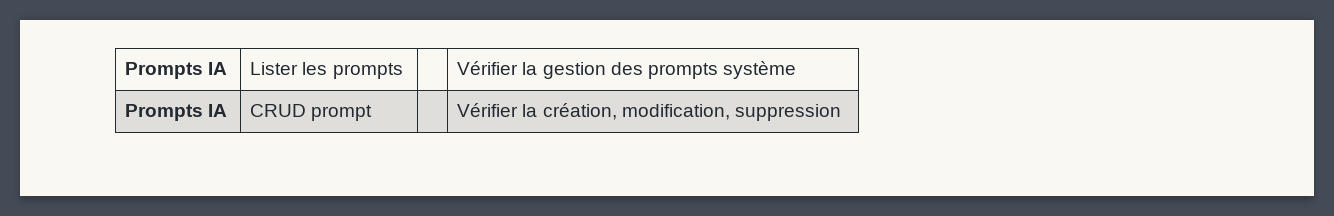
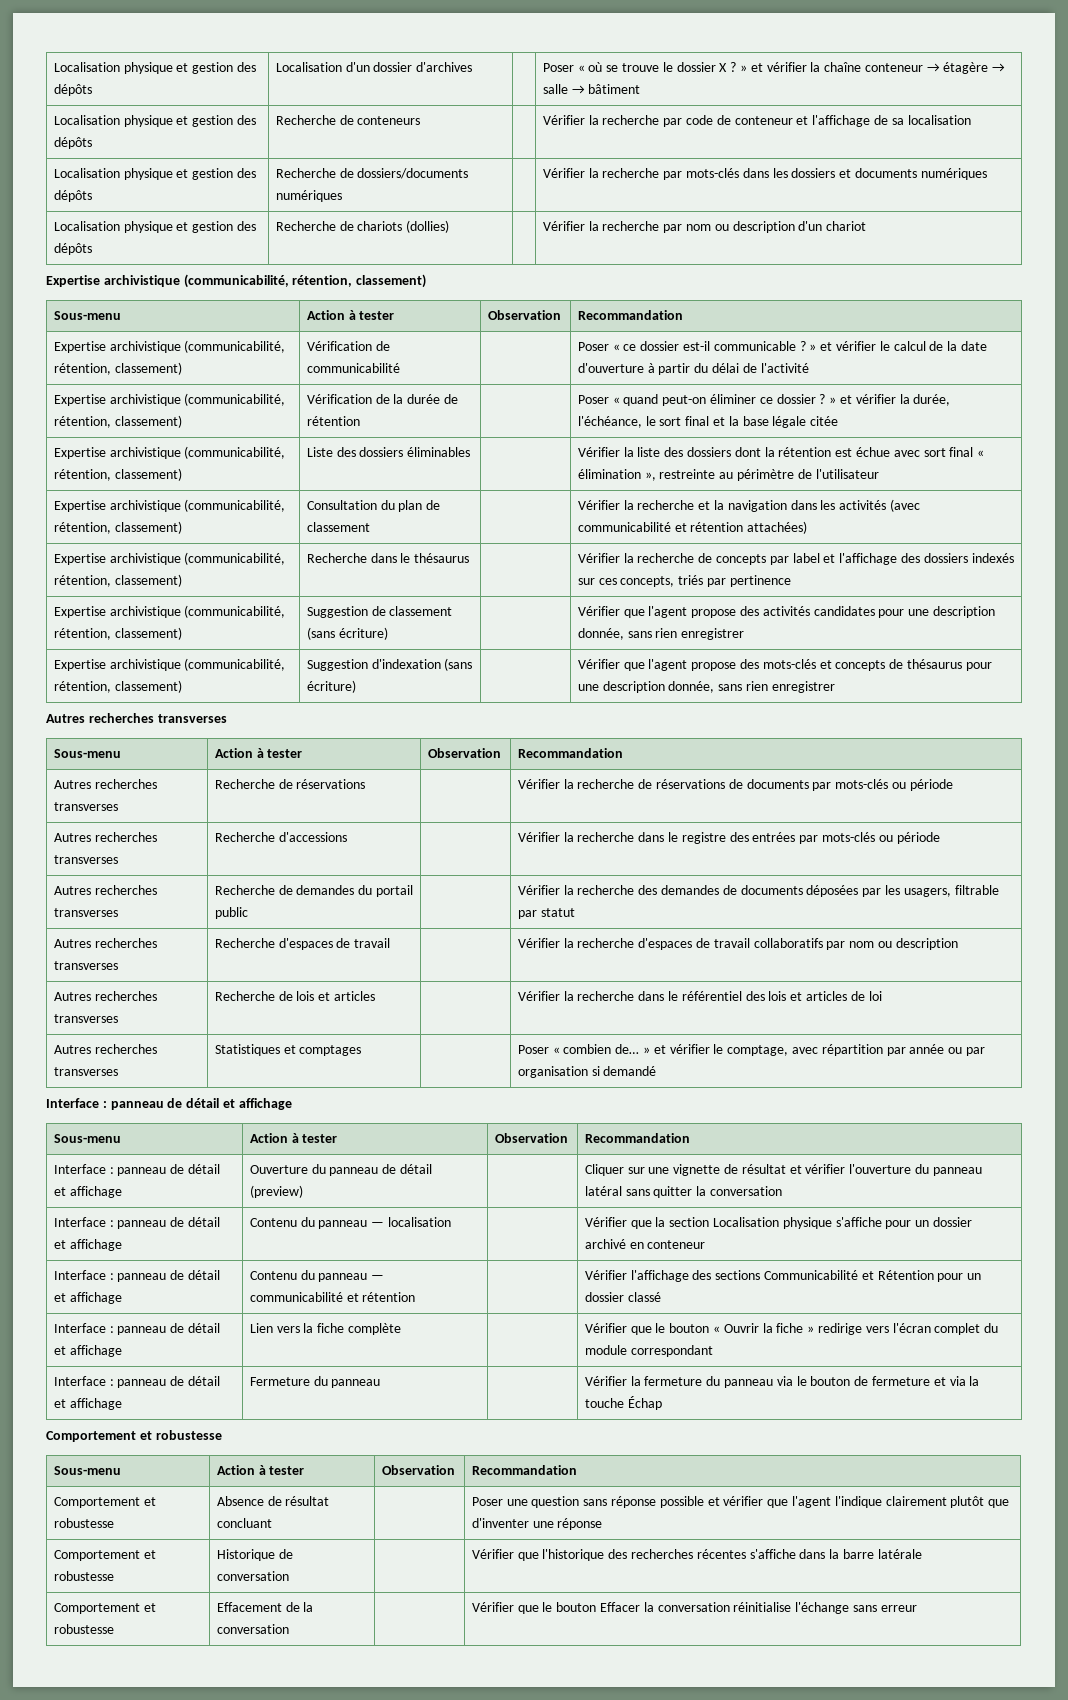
[125,62,228,79] [250,62,403,79] [457,61,797,79] [125,104,228,121] [250,104,373,121] [457,103,841,121] Prompts IA | Lister les prompts | | Vérifier la gestion des prompts système // Prompts IA | CRUD prompt | | Vérifier la création, modification, suppression -> [53,62,257,74] [53,84,92,96] [275,62,473,72] [542,62,1006,74] [542,84,641,94] [53,115,257,127] [53,137,92,149] [275,115,421,125] [542,115,971,127] [53,168,257,180] [53,190,92,202] [275,168,469,179] [275,190,342,202] [542,168,987,180] [53,221,257,233] [53,243,92,255] [275,220,450,233] [542,221,867,233] [46,274,427,288] [53,311,121,320] [306,310,395,320] [487,310,561,320] [577,310,683,320] [53,340,286,353] [53,362,182,375] [306,341,390,351] [306,363,400,373] [577,341,987,351] [577,363,809,375] [53,393,286,406] [53,415,182,428] [306,394,459,404] [306,416,360,426] [577,394,951,406] [577,416,839,428] [53,446,286,459] [53,468,182,481] [306,447,471,457] [577,447,985,457] [577,469,879,481] [53,499,286,512] [53,521,182,534] [306,500,441,512] [306,522,370,532] [577,499,920,512] [577,521,808,534] [53,552,286,565] [53,574,182,587] [306,553,470,563] [577,553,1014,565] [577,575,791,587] [53,605,286,618] [53,627,182,640] [306,606,453,618] [306,627,388,640] [577,606,995,618] [577,628,745,640] [53,658,286,671] [53,680,182,693] [306,658,473,671] [306,680,356,693] [577,659,992,671] [577,681,835,693] [46,713,227,723] [53,749,121,758] [214,748,303,758] [427,748,501,758] [517,748,623,758] [53,779,157,789] [53,802,118,811] [214,779,366,789] [517,779,953,791] [53,832,157,842] [53,855,118,864] [214,832,347,842] [517,832,940,844] [53,885,157,895] [53,908,118,917] [214,885,414,897] [214,907,248,919] [517,885,999,897] [517,908,575,919] [53,938,157,948] [53,961,118,970] [214,938,391,950] [517,938,958,950] [53,991,157,1001] [53,1014,118,1023] [214,991,376,1001] [517,991,882,1001] [53,1044,157,1054] [53,1067,118,1076] [214,1044,362,1056] [517,1044,985,1056] [517,1066,657,1078] [46,1098,292,1110] [53,1134,121,1143] [249,1133,338,1143] [494,1133,568,1143] [584,1133,690,1143] [53,1164,221,1176] [53,1186,122,1198] [249,1164,433,1176] [249,1185,303,1198] [584,1164,982,1176] [584,1186,783,1198] [53,1217,221,1229] [53,1239,122,1251] [249,1217,452,1229] [584,1217,972,1229] [584,1239,706,1249] [53,1270,221,1282] [53,1292,122,1304] [249,1270,385,1282] [249,1292,416,1302] [584,1270,982,1282] [584,1292,661,1302] [53,1323,221,1335] [53,1345,122,1357] [249,1323,402,1335] [584,1323,999,1335] [584,1345,713,1357] [53,1376,221,1388] [53,1398,122,1410] [249,1376,381,1388] [584,1376,980,1388] [584,1396,662,1410] [46,1430,222,1442] [53,1466,121,1475] [216,1465,305,1475] [381,1465,455,1475] [471,1465,577,1475] [53,1497,156,1508] [53,1518,114,1528] [216,1496,330,1506] [216,1518,272,1528] [471,1496,1010,1508] [471,1518,603,1530] [53,1550,156,1561] [53,1571,114,1581] [216,1549,293,1561] [216,1571,289,1581] [471,1549,922,1561] [53,1603,156,1614] [53,1624,114,1634] [216,1602,314,1612] [216,1624,289,1634] [471,1602,917,1614] Localisation physique et gestion des dépôts | Localisation d'un dossier d'archives | | Poser « où se trouve le dossier X ? » et vérifier la chaîne conteneur → étagère → salle → bâtiment // Localisation physique et gestion des dépôts | Recherche de conteneurs | | Vérifier la recherche par code de conteneur et l'affichage de sa localisation // Localisation physique et gestion des dépôts | Recherche de dossiers/documents numériques | | Vérifier la recherche par mots-clés dans les dossiers et documents numériques // Localisation physique et gestion des dépôts | Recherche de chariots (dollies) | | Vérifier la recherche par nom ou description d'un chariot // Expertise archivistique (communicabilité, rétention, classement) // Sous-menu | Action à tester | Observation | Recommandation // Expertise archivistique (communicabilité, rétention, classement) | Vérification de communicabilité | | Poser « ce dossier est-il communicable ? » et vérifier le calcul de la date d'ouverture à partir du délai de l'activité // Expertise archivistique (communicabilité, rétention, classement) | Vérification de la durée de rétention | | Poser « quand peut-on éliminer ce dossier ? » et vérifier la durée, l'échéance, le sort final et la base légale citée // Expertise archivistique (communicabilité, rétention, classement) | Liste des dossiers éliminables | | Vérifier la liste des dossiers dont la rétention est échue avec sort final « élimination », restreinte au périmètre de l'utilisateur // Expertise archivistique (communicabilité, rétention, classement) | Consultation du plan de classement | | Vérifier la recherche et la navigation dans les activités (avec communicabilité et rétention attachées) // Expertise archivistique (communicabilité, rétention, classement) | Recherche dans le thésaurus | | Vérifier la recherche de concepts par label et l'affichage des dossiers indexés sur ces concepts, triés par pertinence // Expertise archivistique (communicabilité, rétention, classement) | Suggestion de classement (sans écriture) | | Vérifier que l'agent propose des activités candidates pour une description donnée, sans rien enregistrer // Expertise archivistique (communicabilité, rétention, classement) | Suggestion d'indexation (sans écriture) | | Vérifier que l'agent propose des mots-clés et concepts de thésaurus pour une description donnée, sans rien enregistrer // Autres recherches transverses // Sous-menu | Action à tester | Observation | Recommandation // Autres recherches transverses | Recherche de réservations | | Vérifier la recherche de réservations de documents par mots-clés ou période // Autres recherches transverses | Recherche d'accessions | | Vérifier la recherche dans le registre des entrées par mots-clés ou période // Autres recherches transverses | Recherche de demandes du portail public | | Vérifier la recherche des demandes de documents déposées par les usagers, filtrable par statut // Autres recherches transverses | Recherche d'espaces de travail | | Vérifier la recherche d'espaces de travail collaboratifs par nom ou description // Autres recherches transverses | Recherche de lois et articles | | Vérifier la recherche dans le référentiel des lois et articles de loi // Autres recherches transverses | Statistiques et comptages | | Poser « combien de… » et vérifier le comptage, avec répartition par année ou par organisation si demandé // Interface : panneau de détail et affichage // Sous-menu | Action à tester | Observation | Recommandation // Interface : panneau de détail et affichage | Ouverture du panneau de détail (preview) | | Cliquer sur une vignette de résultat et vérifier l'ouverture du panneau latéral sans quitter la conversation // Interface : panneau de détail et affichage | Contenu du panneau — localisation | | Vérifier que la section Localisation physique s'affiche pour un dossier archivé en conteneur // Interface : panneau de détail et affichage | Contenu du panneau — communicabilité et rétention | | Vérifier l'affichage des sections Communicabilité et Rétention pour un dossier classé // Interface : panneau de détail et affichage | Lien vers la fiche complète | | Vérifier que le bouton « Ouvrir la fiche » redirige vers l'écran complet du module correspondant // Interface : panneau de détail et affichage | Fermeture du panneau | | Vérifier la fermeture du panneau via le bouton de fermeture et via la touche Échap // Comportement et robustesse // Sous-menu | Action à tester | Observation | Recommandation // Comportement et robustesse | Absence de résultat concluant | | Poser une question sans réponse possible et vérifier que l'agent l'indique clairement plutôt que d'inventer une réponse // Comportement et robustesse | Historique de conversation | | Vérifier que l'historique des recherches récentes s'affiche dans la barre latérale // Comportement et robustesse | Effacement de la conversation | | Vérifier que le bouton Effacer la conversation réinitialise l'échange sans erreur

